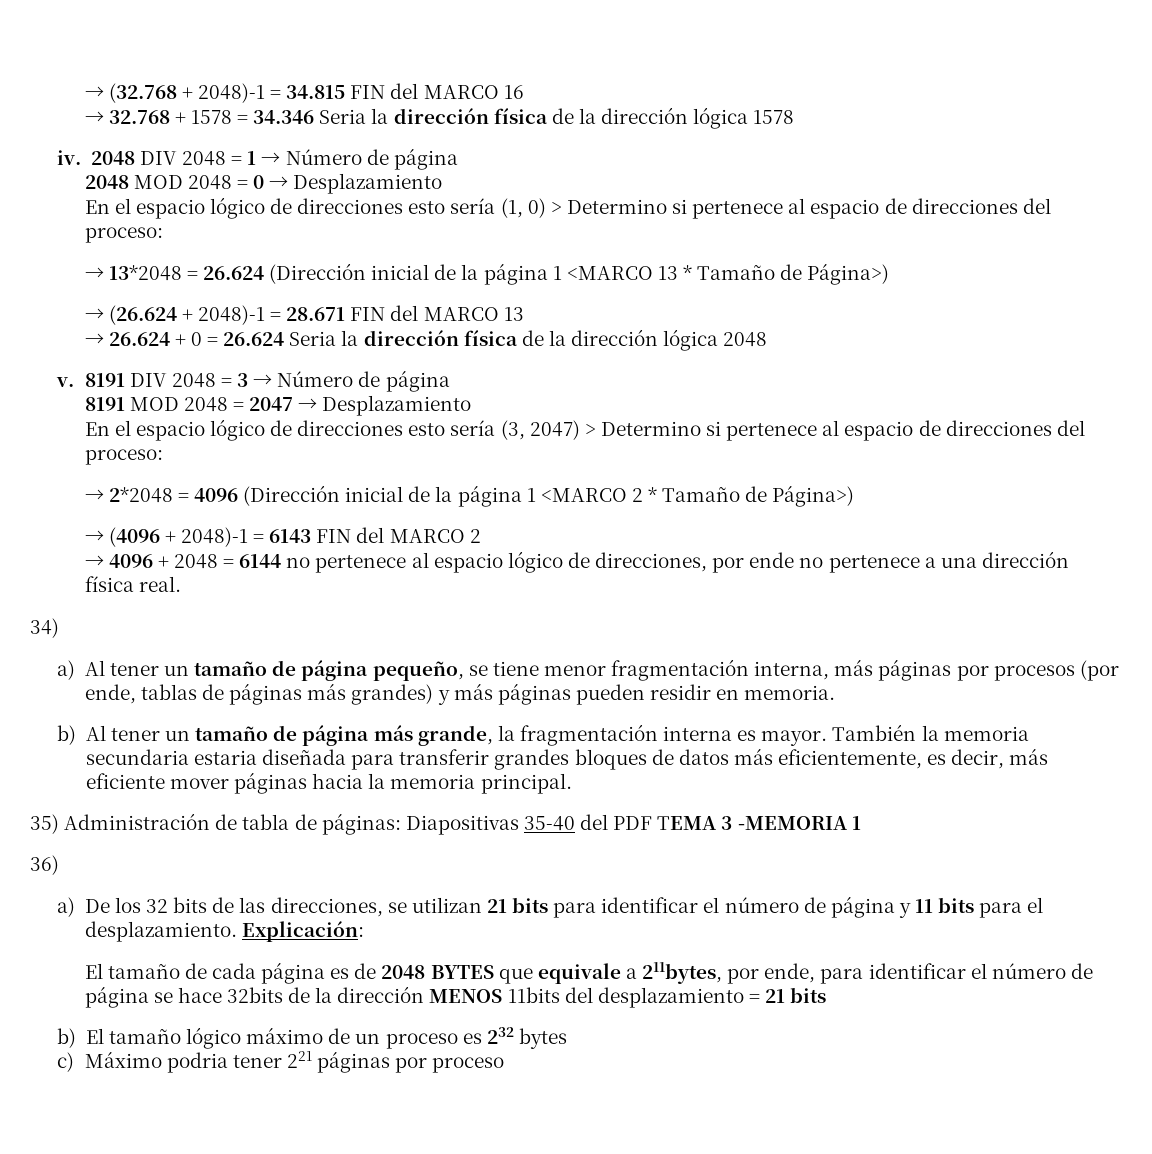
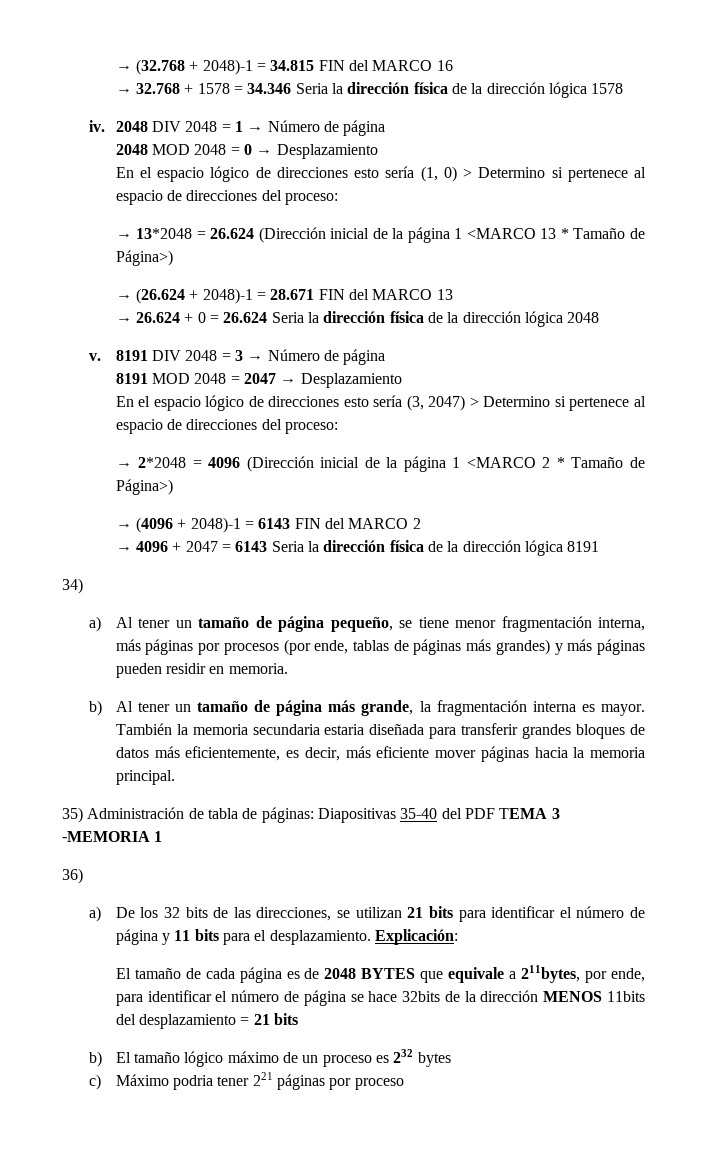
[173,551,1069,573] [84,576,181,592] 2048 = 6144 no pertenece al espacio lógico de direcciones, por ende no pertenece a una dirección física real. -> [185,540,600,556] 2047 = 6143 Seria la dirección física de la dirección lógica 8191

